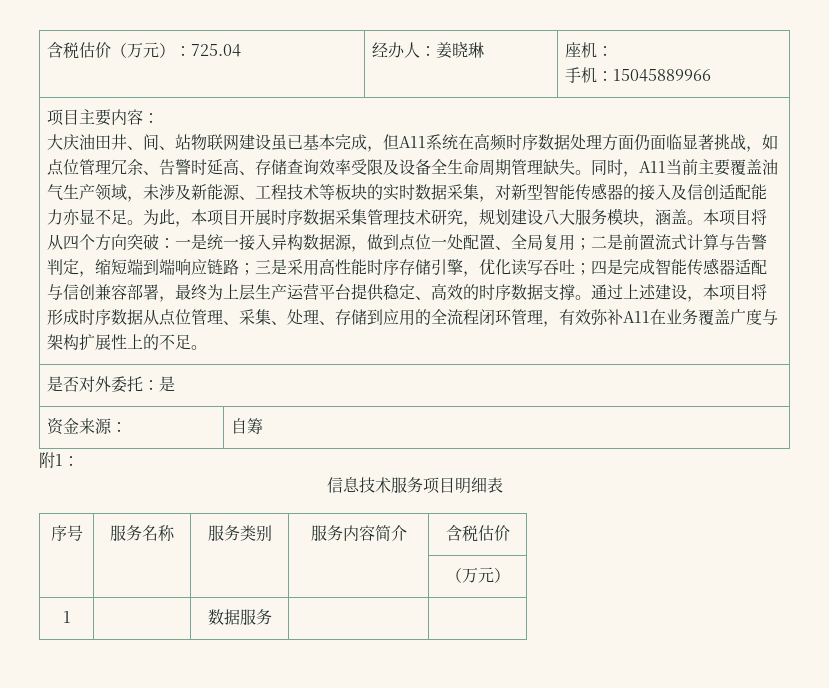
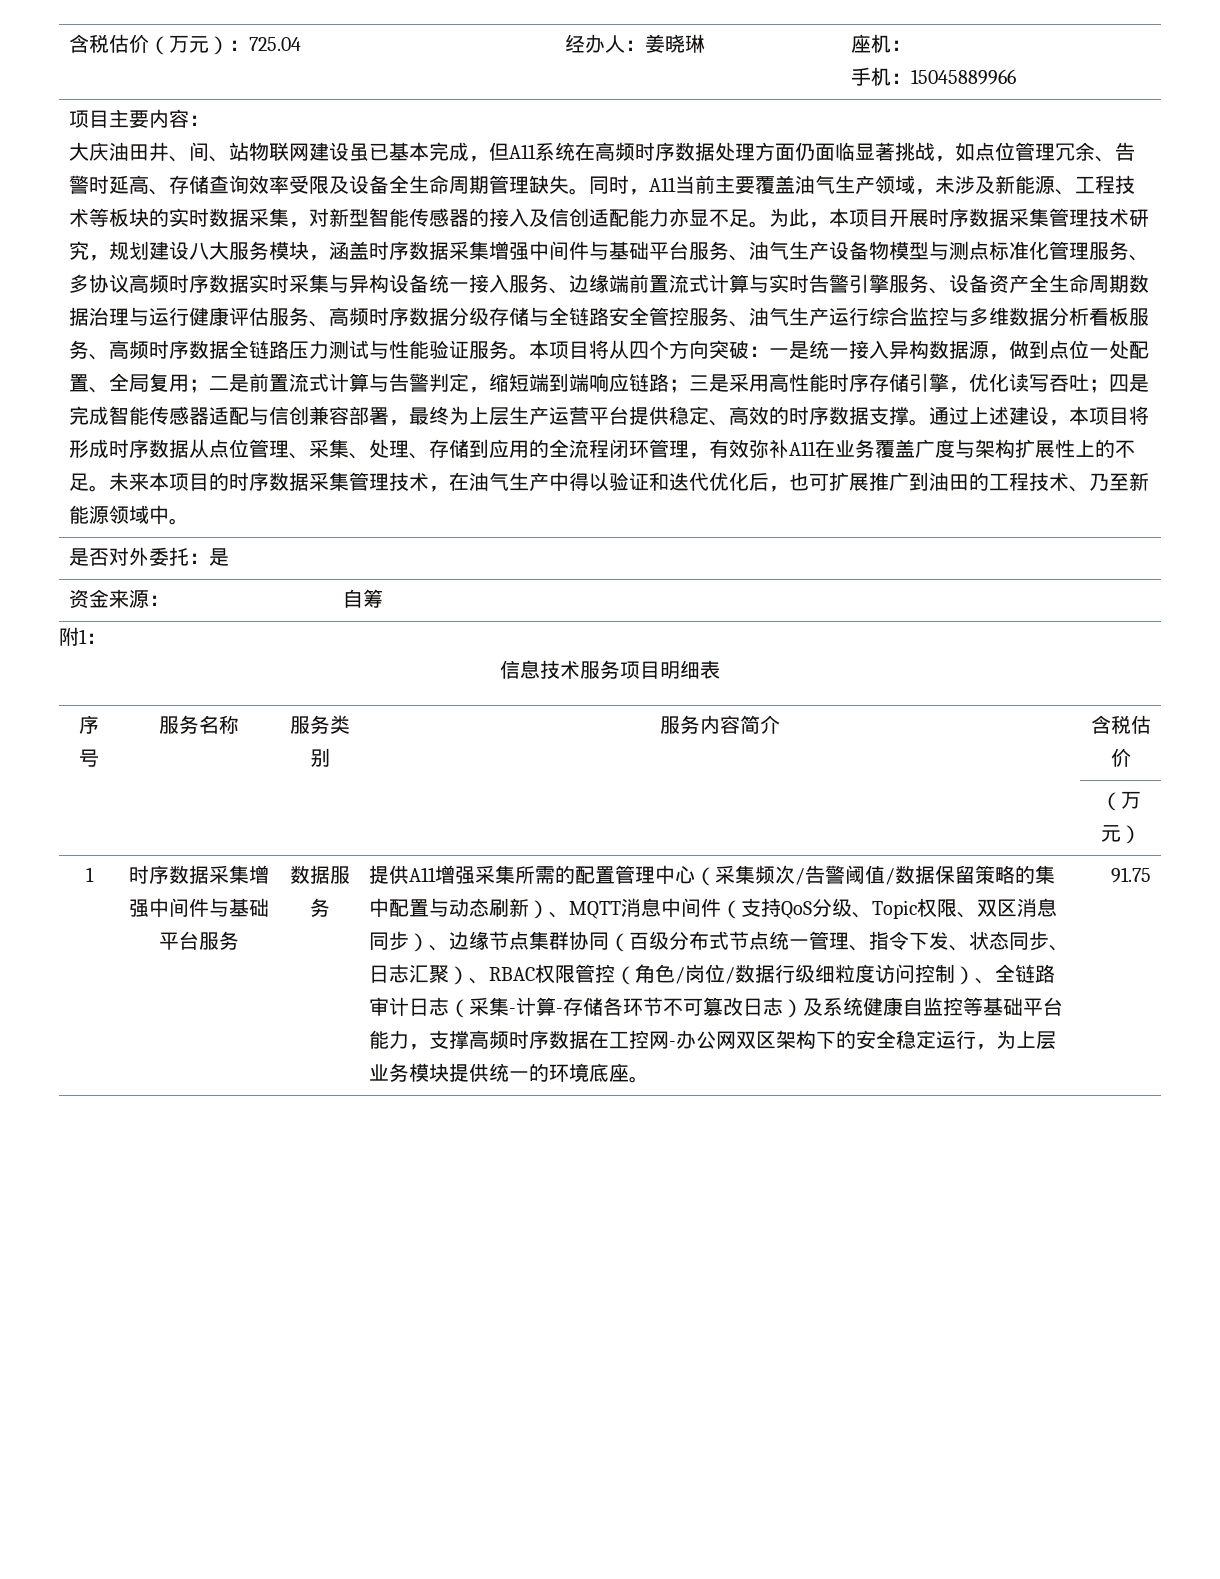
(687, 216) none -> [369,241,1150,261] [69,274,1150,294] [69,307,1150,327] [69,340,510,360] 时序数据采集增强中间件与基础平台服务、油气生产设备物模型与测点标准化管理服务、多协议高频时序数据实时采集与异构设备统一接入服务、边缘端前置流式计算与实时告警引擎服务、设备资产全生命周期数据治理与运行健康评估服务、高频时序数据分级存储与全链路安全管控服务、油气生产运行综合监控与多维数据分析看板服务、高频时序数据全链路压力测试与性能验证服务
(207, 347) none -> [109,472,1150,492] [69,505,190,525] 未来本项目的时序数据采集管理技术，在油气生产中得以验证和迭代优化后，也可扩展推广到油田的工程技术、乃至新能源领域中。
[207,609,272,625] | 数据服务 | | -> [129,865,269,884] [129,898,269,917] [159,931,239,950] [289,865,350,884] [309,898,330,917] [369,865,1056,886] [369,898,1058,919] [369,931,1070,952] [369,964,1056,985] [369,997,1064,1018] [369,1030,1057,1050] [369,1063,650,1083] [1110,867,1151,883] 时序数据采集增强中间件与基础平台服务 | 数据服务 | 提供A11增强采集所需的配置管理中心（采集频次/告警阈值/数据保留策略的集中配置与动态刷新）、MQTT消息中间件（支持QoS分级、Topic权限、双区消息同步）、边缘节点集群协同（百级分布式节点统一管理、指令下发、状态同步、日志汇聚）、RBAC权限管控（角色/岗位/数据行级细粒度访问控制）、全链路审计日志（采集-计算-存储各环节不可篡改日志）及系统健康自监控等基础平台能力，支撑高频时序数据在工控网-办公网双区架构下的安全稳定运行，为上层业务模块提供统一的环境底座。 | 91.75

